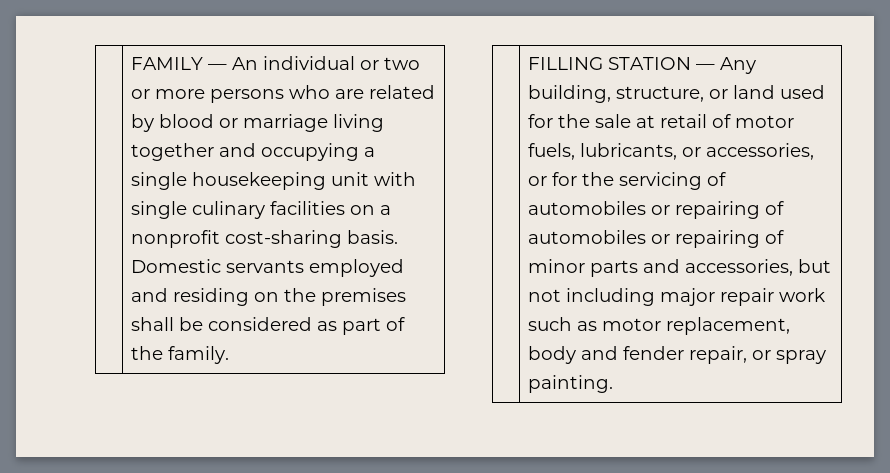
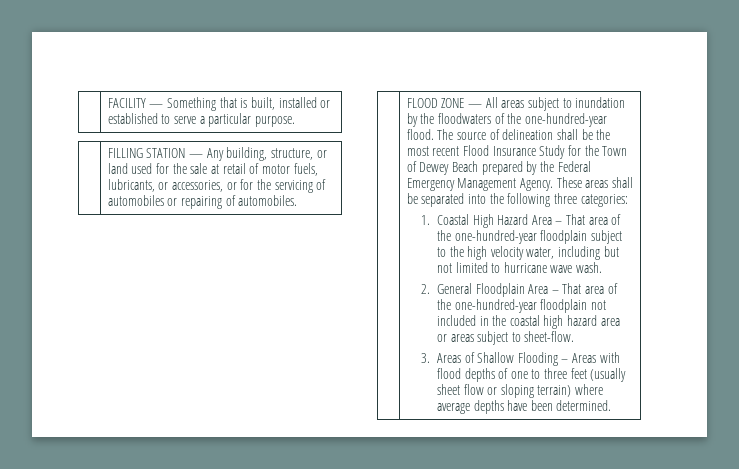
[131,56,421,70] [131,85,436,103] [131,114,385,132] [131,143,376,161] [131,172,417,190] [131,201,392,219] [131,230,399,248] [131,259,405,277] [131,288,407,306] [131,317,406,335] [131,346,230,364] | FAMILY — An individual or two or more persons who are related by blood or marriage living together and occupying a single housekeeping unit with single culinary facilities on a nonprofit cost-sharing basis. Domestic servants employed and residing on the premises shall be considered as part of the family. -> [107,97,331,111] [107,113,296,127] | FACILITY — Something that is built, installed or established to serve a particular purpose.
[528,230,785,248] [528,259,832,277] [528,288,826,306] [528,317,791,335] [528,346,827,364] [528,375,614,393] automobiles or repairing of minor parts and accessories, but not including major repair work such as motor replacement, body and fender repair, or spray painting. -> [238,195,298,206] [406,97,626,111] [406,113,608,127] [406,129,611,140] [406,145,628,159] [406,161,591,175] [406,177,634,191] [406,193,628,207] [421,214,622,228] [436,230,622,244] [436,246,619,260] [436,262,603,273] [421,283,618,297] [436,299,606,313] [436,315,620,329] [436,331,575,345] [421,352,620,366] [436,368,627,382] [436,384,604,398] [436,400,612,414] automobiles. // | FLOOD ZONE — All areas subject to inundation by the floodwaters of the one-hundred-year flood. The source of delineation shall be the most recent Flood Insurance Study for the Town of Dewey Beach prepared by the Federal Emergency Management Agency. These areas shall be separated into the following three categories: // 1. Coastal High Hazard Area – That area of the one-hundred-year floodplain subject to the high velocity water, including but not limited to hurricane wave wash. // 2. General Floodplain Area – That area of the one-hundred-year floodplain not included in the coastal high hazard area or areas subject to sheet-flow. // 3. Areas of Shallow Flooding – Areas with flood depths of one to three feet (usually sheet flow or sloping terrain) where average depths have been determined.

